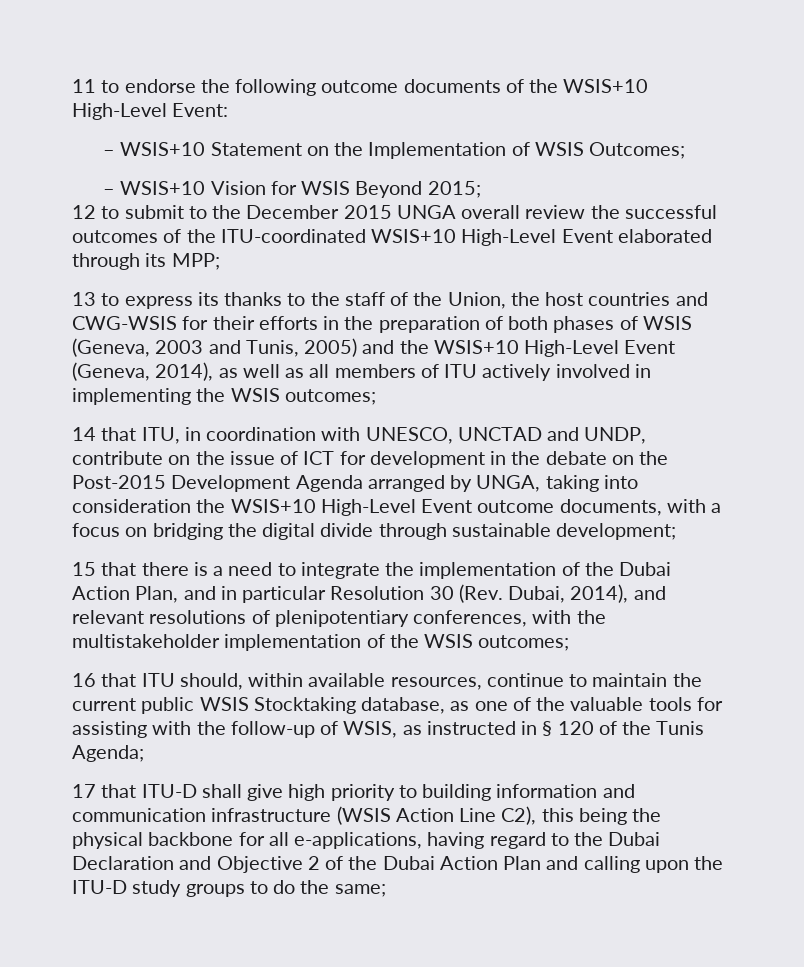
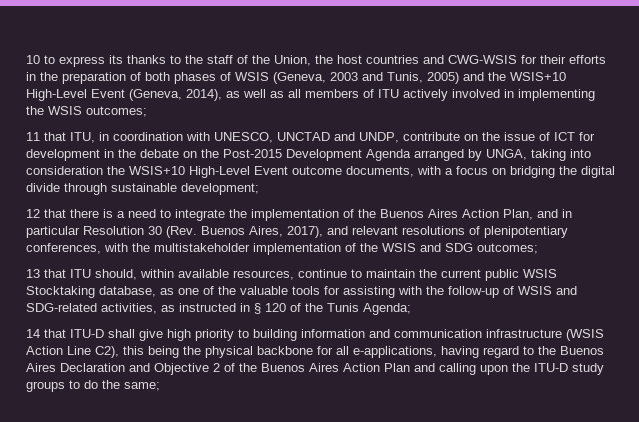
[72,79,649,96] [72,103,229,120] [102,142,686,159] [102,181,481,198] [72,205,717,219] [72,229,712,246] [72,253,220,270] [72,292,96,306] 11 to endorse the following outcome documents of the WSIS+10 High-Level Event: // – WSIS+10 Statement on the Implementation of WSIS Outcomes; // – WSIS+10 Vision for WSIS Beyond 2015; // 12 to submit to the December 2015 UNGA overall review the successful outcomes of the ITU-coordinated WSIS+10 High-Level Event elaborated through its MPP; // 13 -> [26,55,40,64] 10
[72,427,96,441] 14 -> [26,132,40,141] 11
[72,562,96,576] 15 -> [26,209,40,218] 12
[619,562,672,576] Dubai -> [380,209,458,218] Buenos Aires
[508,584,629,603] Dubai, 2014), -> [201,226,323,238] Buenos Aires, 2017),
[478,635,570,651] [72,673,96,687] outcomes; // 16 -> [420,243,538,254] [26,269,40,278] and SDG outcomes; // 13
[343,721,398,738] WSIS, -> [518,286,577,295] [26,303,157,314] WSIS and SDG-related activities,
[72,784,96,798] 17 -> [26,329,40,338] 14
[608,832,661,846] Dubai -> [560,346,604,355] [26,363,56,372] Buenos Aires
[382,856,435,870] Dubai -> [261,363,339,372] Buenos Aires

